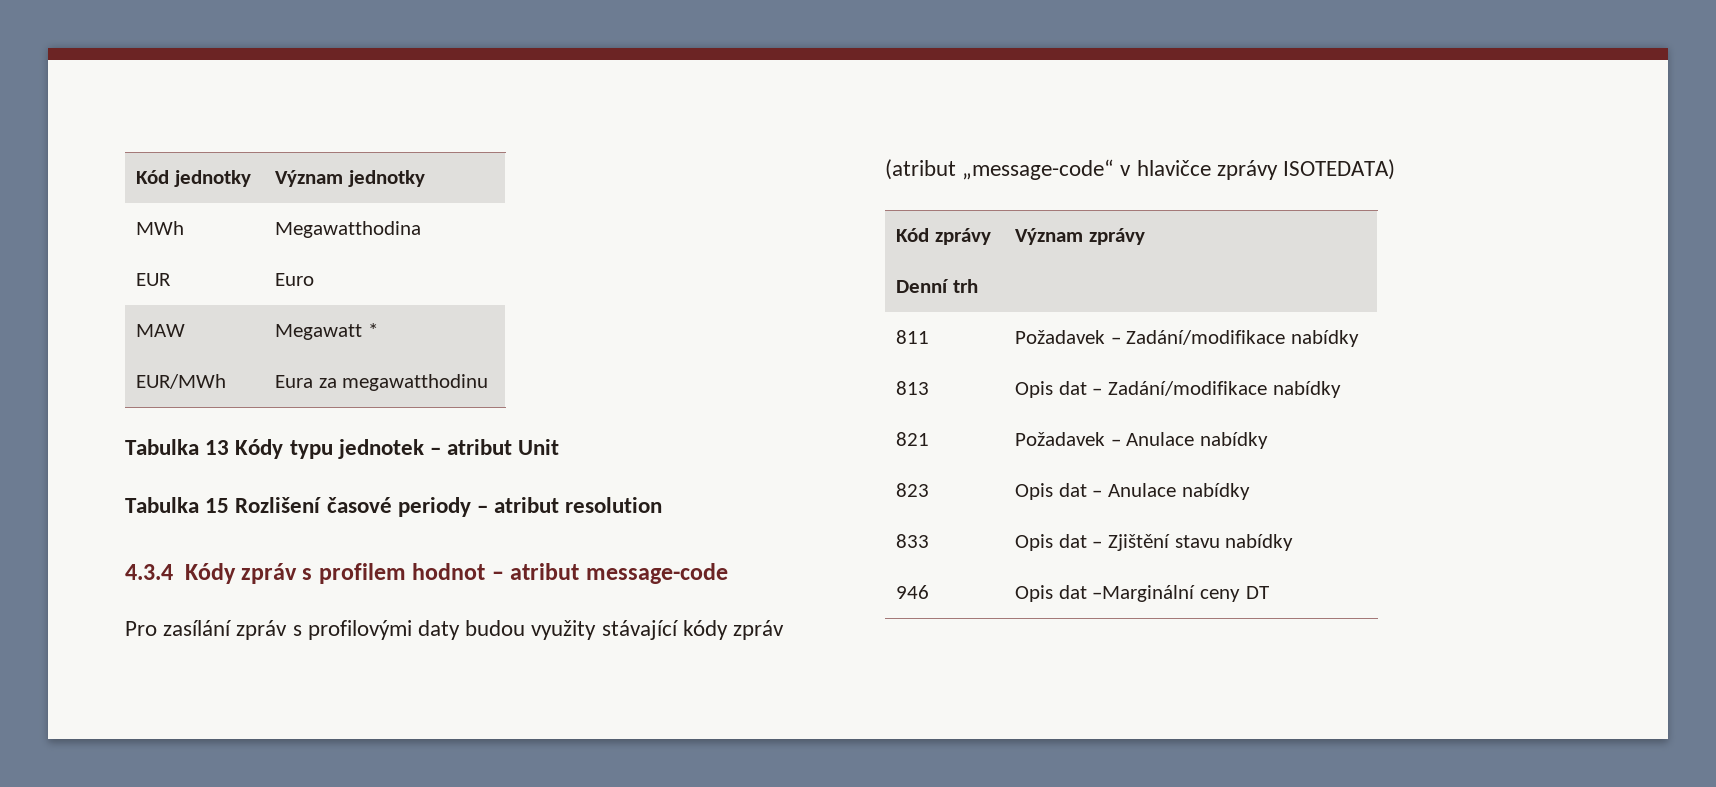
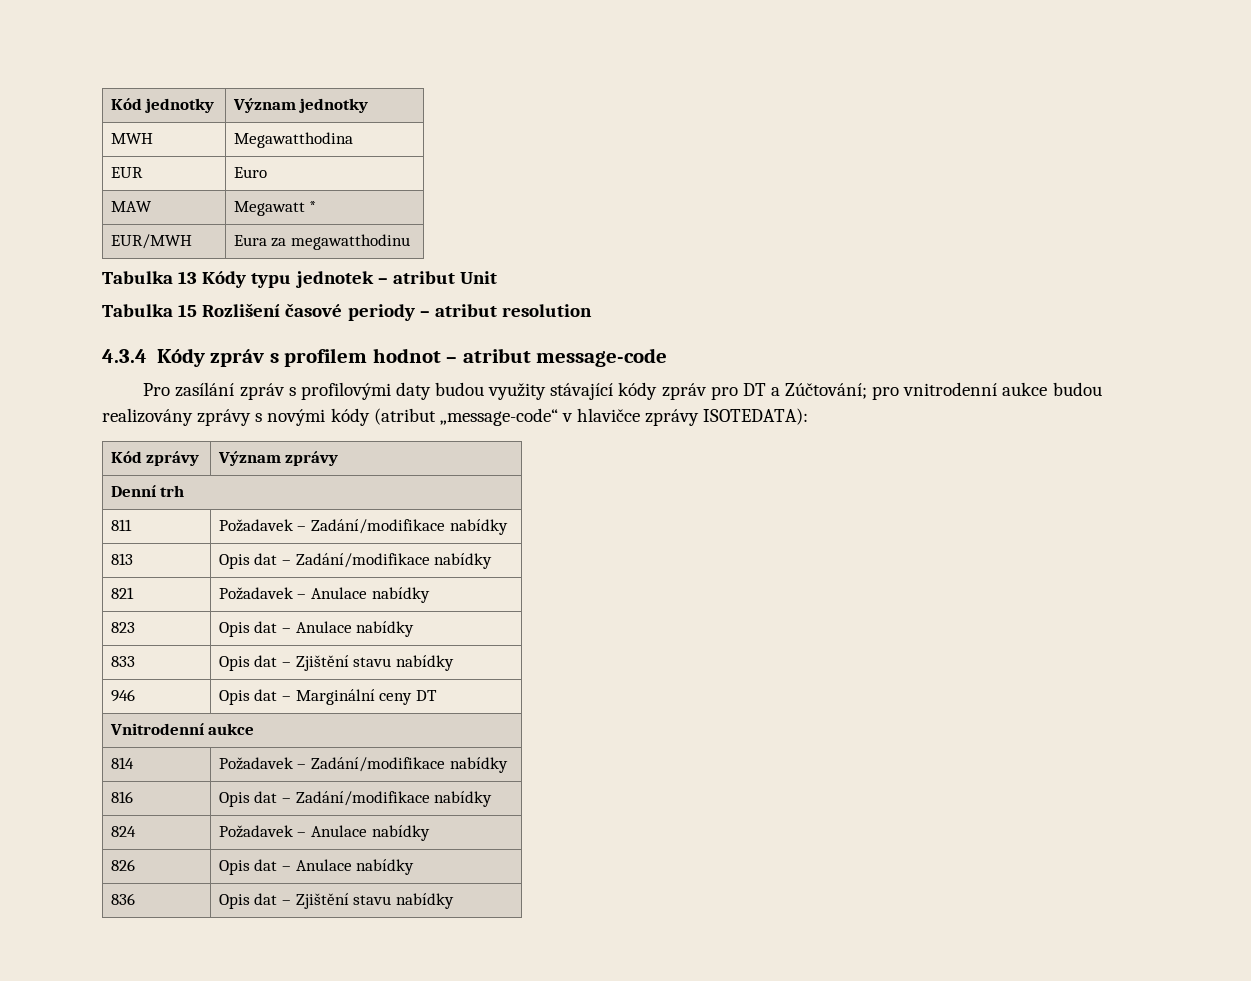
[136,221,185,235] MWh -> [110,133,153,144] MWH
[136,374,227,389] EUR/MWh -> [110,234,192,249] EUR/MWH
(785, 630) none -> [710,382,1102,400] [102,408,370,426] pro DT a Zúčtování; pro vnitrodenní aukce budou realizovány zprávy s novými kódy
[1283,159,1396,180] ISOTEDATA) -> [703,408,809,425] ISOTEDATA):
[1092,585,1196,602] –Marginální -> [282,689,375,705] – Marginální
(1269, 592) none -> [109,723,255,735] [110,757,134,769] [218,757,508,773] [110,791,133,803] [218,791,493,807] [110,826,136,837] [218,825,430,841] [110,859,135,871] [218,859,415,875] [110,893,135,905] [218,893,454,909] // Vnitrodenní aukce // 814 | Požadavek – Zadání/modifikace nabídky // 816 | Opis dat – Zadání/modifikace nabídky // 824 | Požadavek – Anulace nabídky // 826 | Opis dat – Anulace nabídky // 836 | Opis dat – Zjištění stavu nabídky

